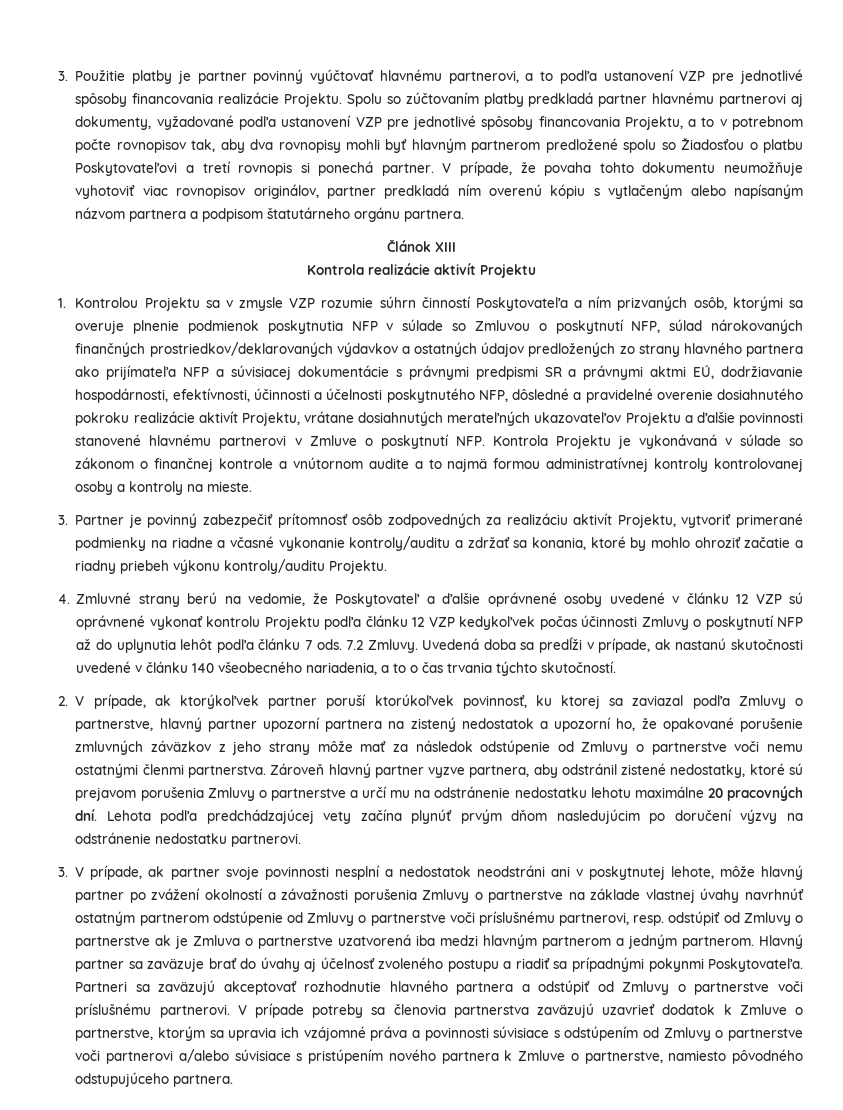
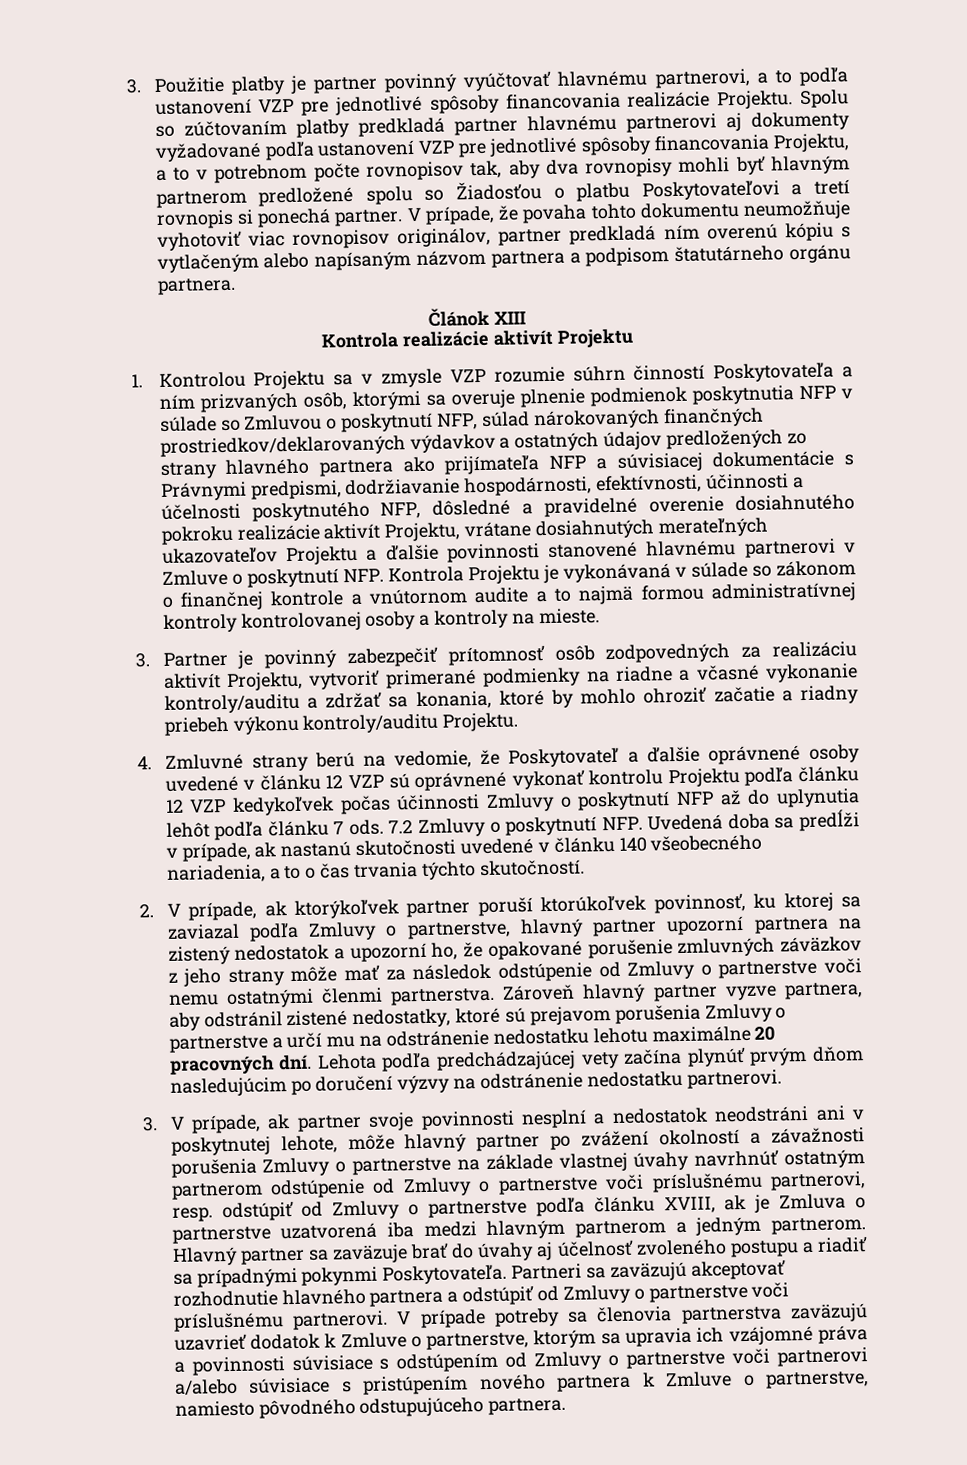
[75,116,152,130] dokumenty, -> [750,111,850,131] dokumenty
[408,365,715,380] právnymi predpismi SR a právnymi aktmi EÚ, -> [160,480,342,501] Právnymi predpismi,
[367,639,418,653] Zmluvy. -> [418,816,643,838] Zmluvy o poskytnutí NFP.
(151, 942) none -> [535,1196,716,1217] podľa článku XVIII,

